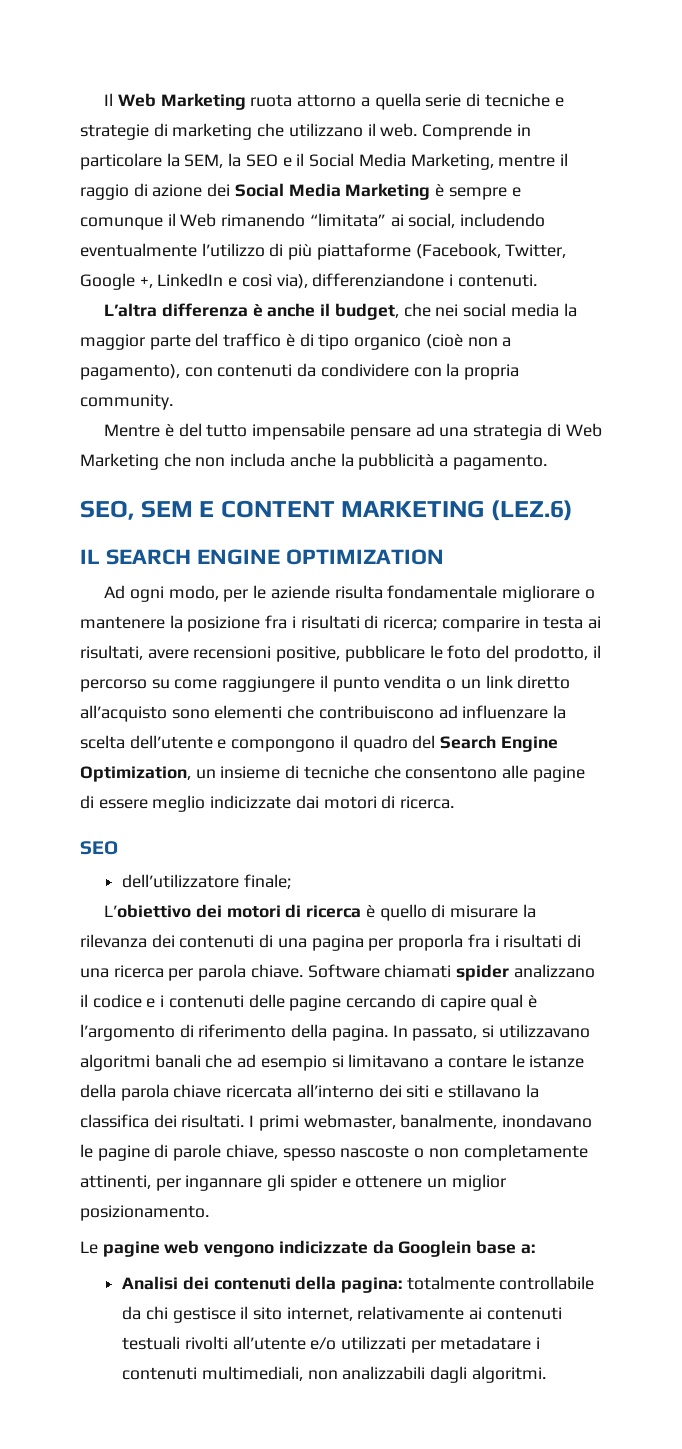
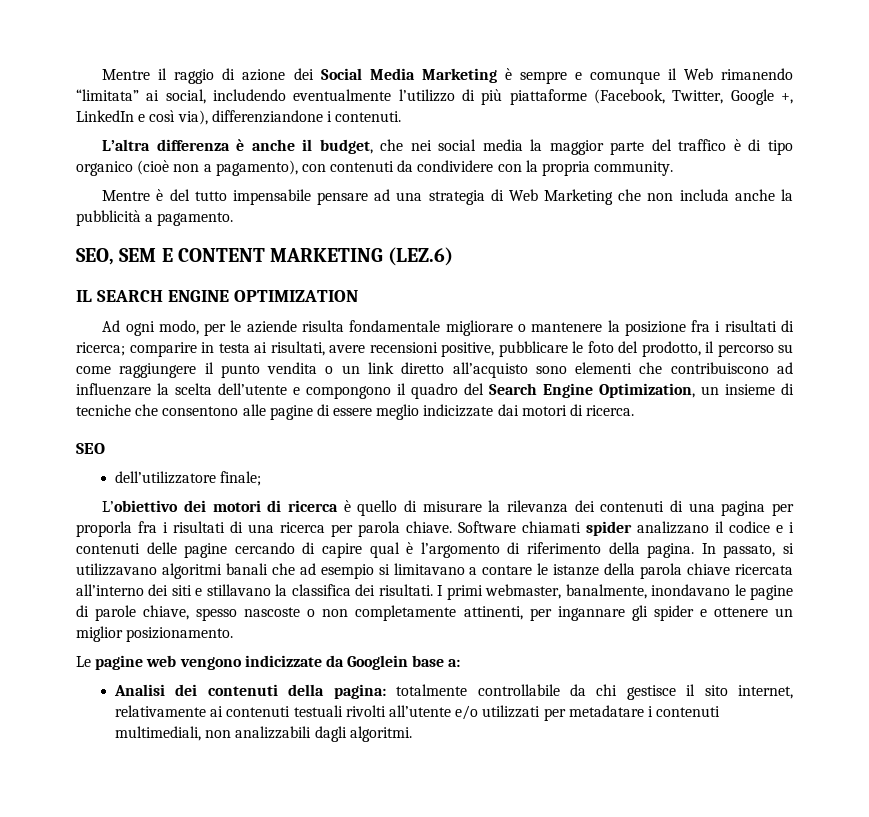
[104,93,564,110] [80,123,531,140] [80,153,556,170] Il Web Marketing ruota attorno a quella serie di tecniche e strategie di marketing che utilizzano il web. Comprende in particolare la SEM, la SEO e il Social Media Marketing, mentre -> [102,69,151,80] Mentre

